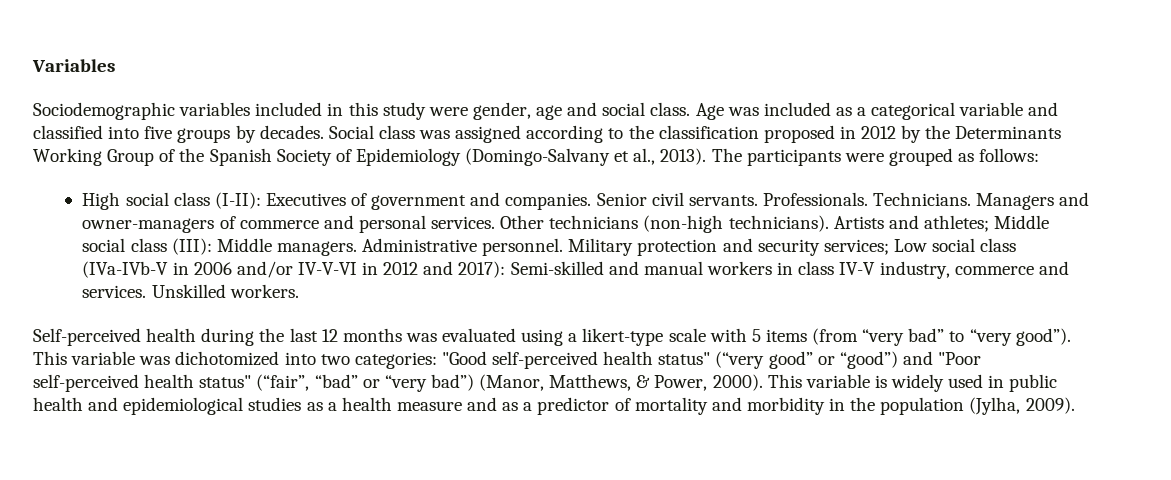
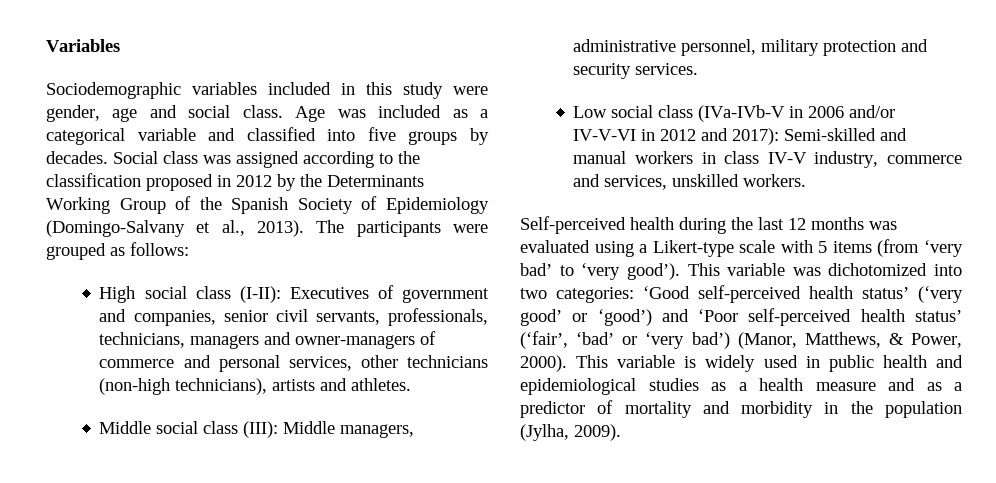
[505,192,1055,210] companies. Senior civil servants. Professionals. Technicians. Managers -> [133,308,488,326] [99,332,260,349] companies, senior civil servants, professionals, technicians, managers
[431,215,990,233] services. Other technicians (non-high technicians). Artists and athletes; -> [288,355,488,371] [99,378,412,395] services, other technicians (non-high technicians), artists and athletes. //
[276,238,634,256] managers. Administrative personnel. Military -> [340,424,415,438] [573,39,820,56] managers, administrative personnel, military
[823,239,889,255] services; -> [635,63,699,75] services. //
[82,284,226,298] services. Unskilled -> [604,174,740,190] services, unskilled
[582,328,664,346] likert-type -> [652,240,734,257] Likert-type
[862,328,1071,346] “very bad” to “very good”). -> [924,240,963,257] [520,263,680,280] ‘very bad’ to ‘very good’).
[441,351,982,369] [33,374,474,392] "Good self-perceived health status" (“very good” or “good”) and "Poor self-perceived health status" (“fair”, “bad” or “very bad”) -> [643,285,963,303] [520,308,962,326] [520,331,730,349] ‘Good self-perceived health status’ (‘very good’ or ‘good’) and ‘Poor self-perceived health status’ (‘fair’, ‘bad’ or ‘very bad’)

